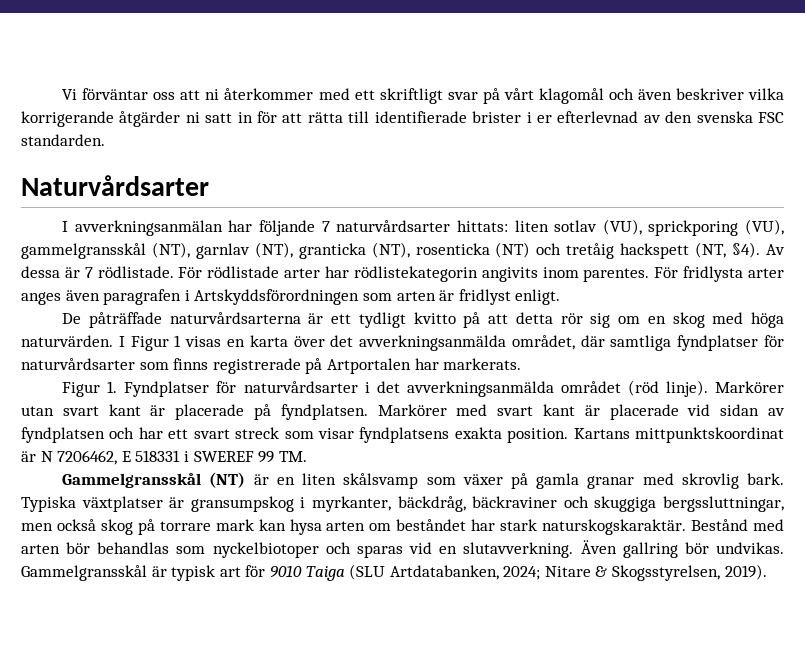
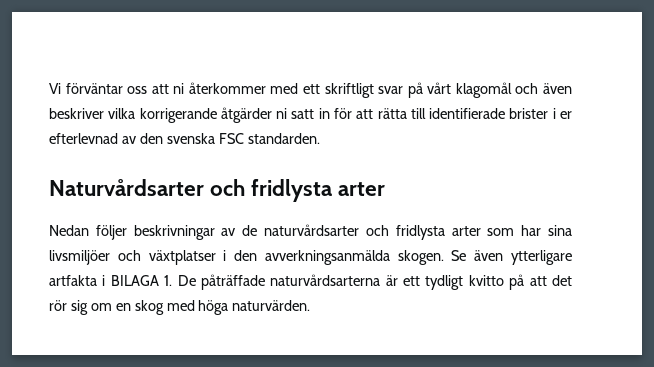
[62,219,784,236] [21,242,785,259] [21,266,785,282] [21,289,561,305] // I avverkningsanmälan har följande 7 naturvårdsarter hittats: liten sotlav (VU), sprickporing (VU), gammelgransskål (NT), garnlav (NT), granticka (NT), rosenticka (NT) och tretåig hackspett (NT, §4). Av dessa är 7 rödlistade. För rödlistade arter har rödlistekategorin angivits inom parentes. För fridlysta arter anges även paragrafen i Artskyddsförordningen som arten är fridlyst enligt. // -> [210,179,386,202] [49,224,572,240] [49,250,572,265] [49,275,173,286] och fridlysta arter // Nedan följer beskrivningar av de naturvårdsarter och fridlysta arter som har sina livsmiljöer och växtplatser i den avverkningsanmälda skogen. Se även ytterligare artfakta i BILAGA 1.
[515,312,553,324] detta -> [551,275,572,286] det
[118,335,785,351] [21,358,522,374] [62,380,784,397] [21,404,785,420] [21,427,784,443] [21,450,307,465] [62,472,784,489] [21,496,785,512] [21,519,784,535] [21,540,784,558] [21,564,767,581] I Figur 1 visas en karta över det avverkningsanmälda området, där samtliga fyndplatser för naturvårdsarter som finns registrerade på Artportalen har markerats. // Figur 1. Fyndplatser för naturvårdsarter i det avverkningsanmälda området (röd linje). Markörer utan svart kant är placerade på fyndplatsen. Markörer med svart kant är placerade vid sidan av fyndplatsen och har ett svart streck som visar fyndplatsens exakta position. Kartans mittpunktskoordinat är N 7206462, E 518331 i SWEREF 99 TM. // Gammelgransskål (NT) är en liten skålsvamp som växer på gamla granar med skrovlig bark. Typiska växtplatser är gransumpskog i myrkanter, bäckdråg, bäckraviner och skuggiga bergssluttningar, men också skog på torrare mark kan hysa arten om beståndet har stark naturskogskaraktär. Bestånd med arten bör behandlas som nyckelbiotoper och sparas vid en slutavverkning. Även gallring bör undvikas. Gammelgransskål är typisk art för 9010 Taiga (SLU Artdatabanken, 2024; Nitare & Skogsstyrelsen, 2019). -> (311, 305) none

